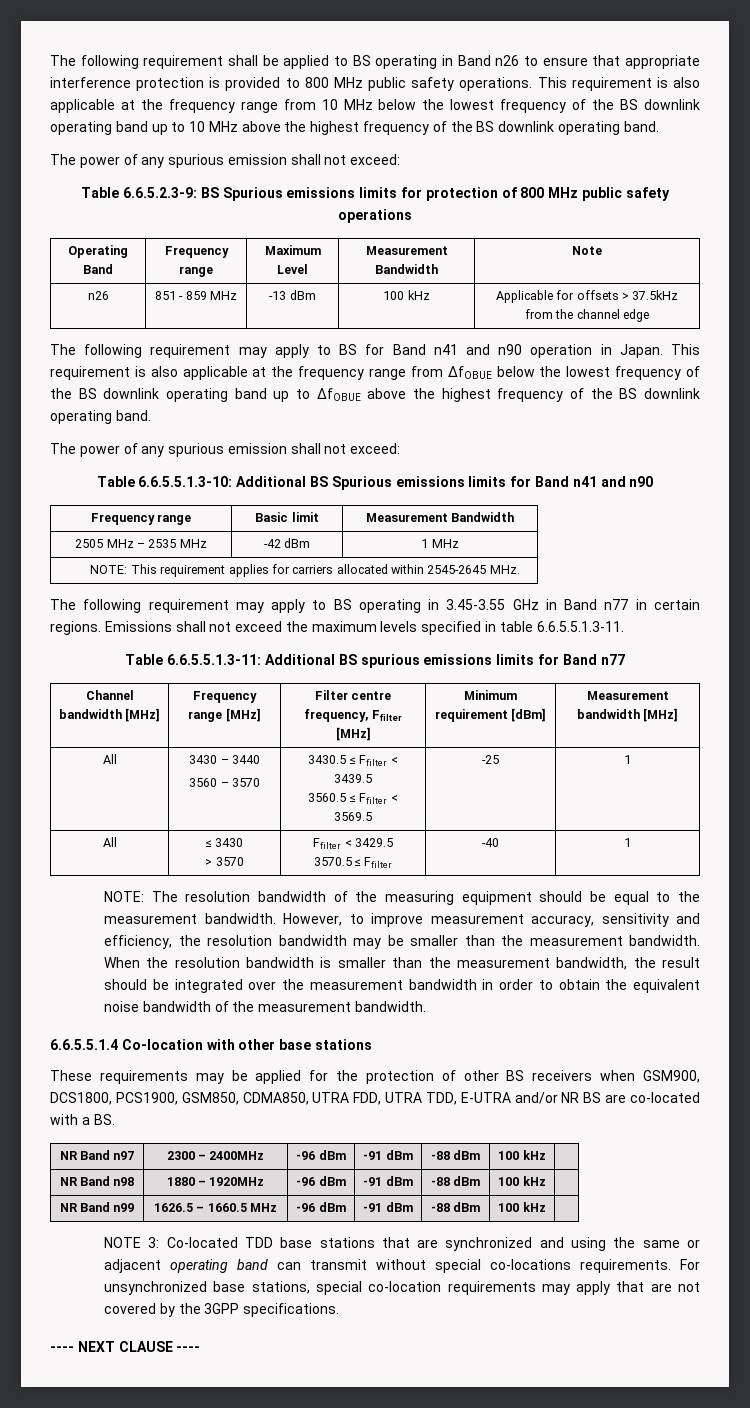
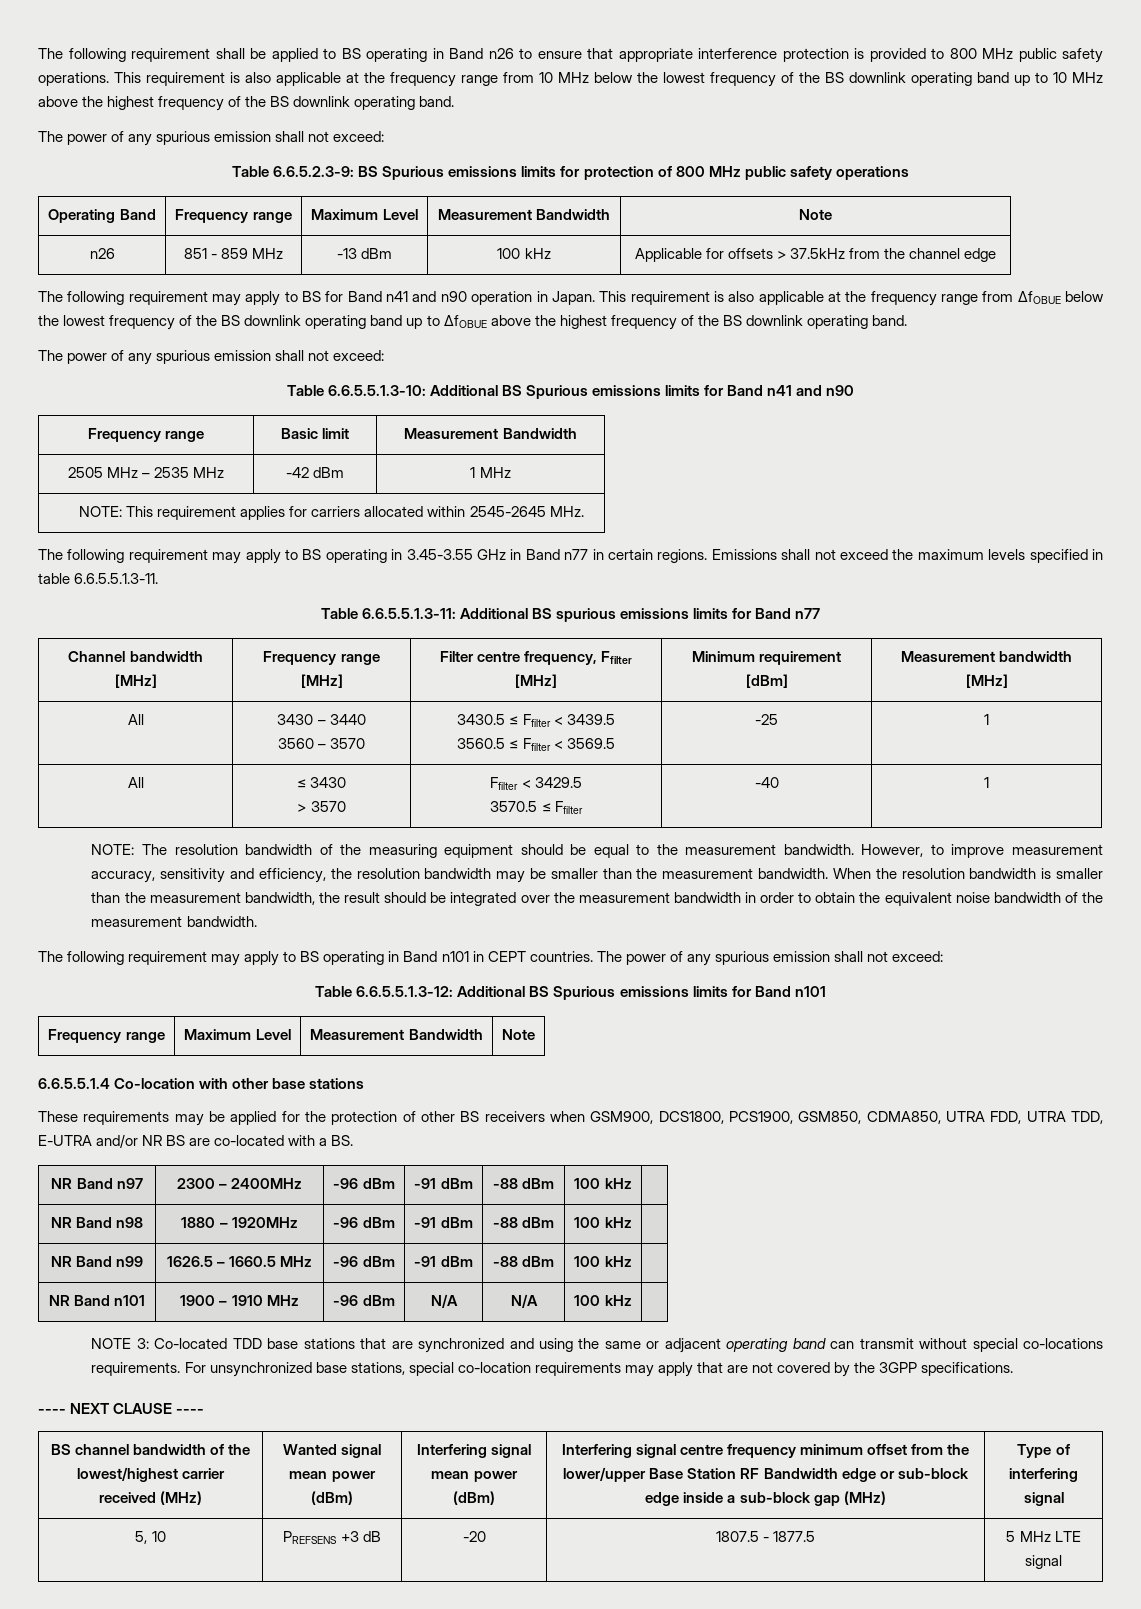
(426, 1006) none -> [38,951,944,966] [315,986,826,1000] [48,1029,165,1043] [184,1029,291,1040] [310,1029,483,1040] [502,1029,535,1040] // The following requirement may apply to BS operating in Band n101 in CEPT countries. The power of any spurious emission shall not exceed: // Table 6.6.5.5.1.3-12: Additional BS Spurious emissions limits for Band n101 // Frequency range | Maximum Level | Measurement Bandwidth | Note
(546, 1207) none -> [48,1295,146,1306] [180,1295,299,1306] [333,1295,395,1306] [430,1294,458,1308] [510,1294,538,1308] [574,1295,632,1306] // NR Band n101 | 1900 – 1910 MHz | -96 dBm | N/A | N/A | 100 kHz |
(201, 1349) none -> [50,1444,251,1455] [76,1467,226,1482] [98,1491,203,1505] [282,1444,382,1458] [289,1471,376,1482] [311,1491,353,1505] [416,1444,532,1458] [431,1471,518,1482] [453,1491,495,1505] [561,1444,970,1458] [563,1467,969,1482] [645,1491,886,1506] [1017,1444,1070,1458] [1009,1468,1078,1482] [1023,1492,1064,1506] [135,1531,166,1544] [283,1531,381,1544] [462,1531,486,1542] [715,1531,816,1542] [1006,1531,1081,1542] [1025,1555,1062,1569] // BS channel bandwidth of the lowest/highest carrier received (MHz) | Wanted signal mean power (dBm) | Interfering signal mean power (dBm) | Interfering signal centre frequency minimum offset from the lower/upper Base Station RF Bandwidth edge or sub-block edge inside a sub-block gap (MHz) | Type of interfering signal // 5, 10 | PREFSENS +3 dB | -20 | 1807.5 - 1877.5 | 5 MHz LTE signal

